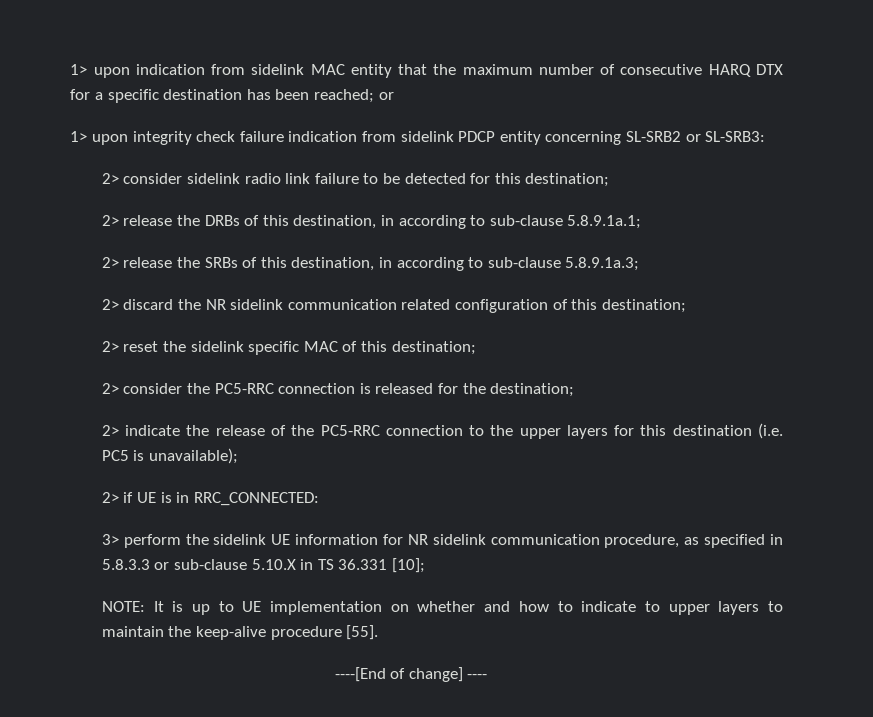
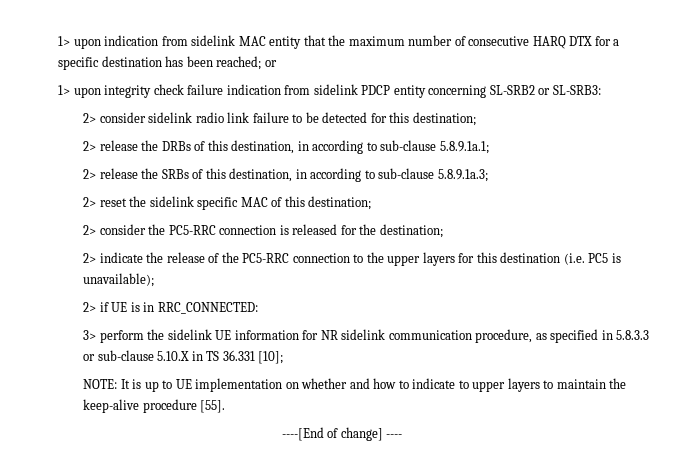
[101,299,686,313] // 2> discard the NR sidelink communication related configuration of this destination; -> (488, 175) none

